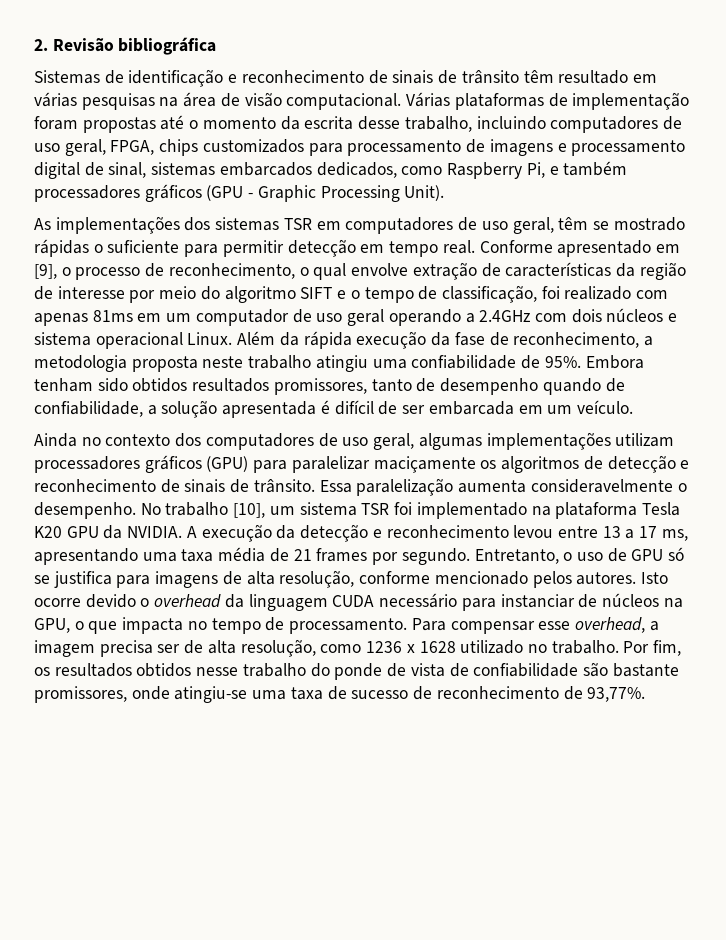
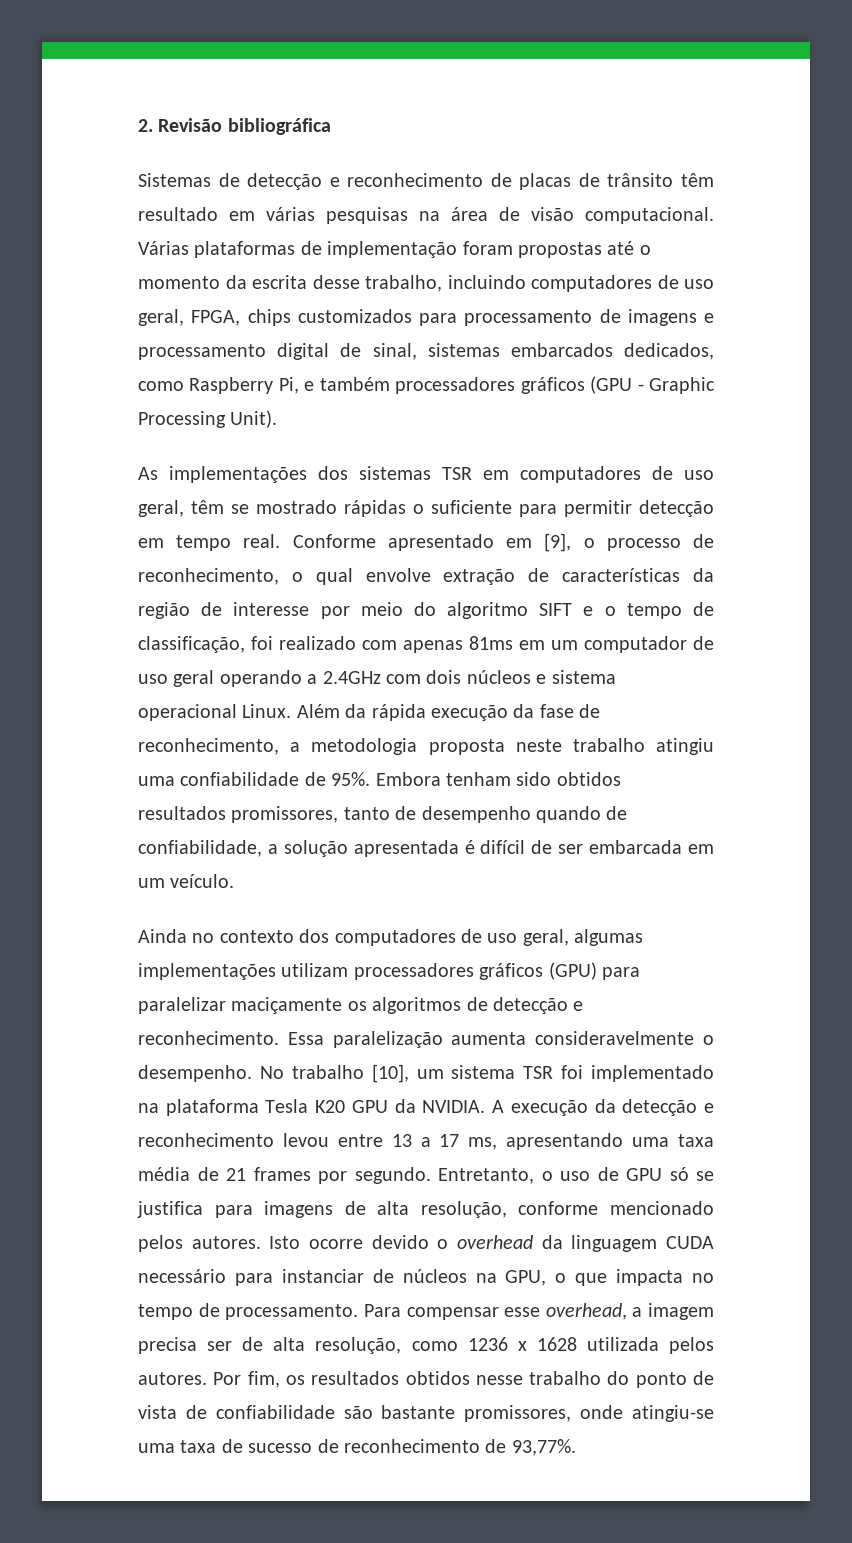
[128,69,434,87] identificação e reconhecimento de sinais -> [247,173,572,190] detecção e reconhecimento de placas
[34,479,315,493] reconhecimento de sinais de trânsito. -> [138,1031,279,1045] reconhecimento.
[460,640,619,654] utilizado no trabalho. -> [586,1337,715,1354] [138,1372,207,1385] utilizada pelos autores.
[334,663,383,680] ponde -> [635,1372,687,1388] ponto

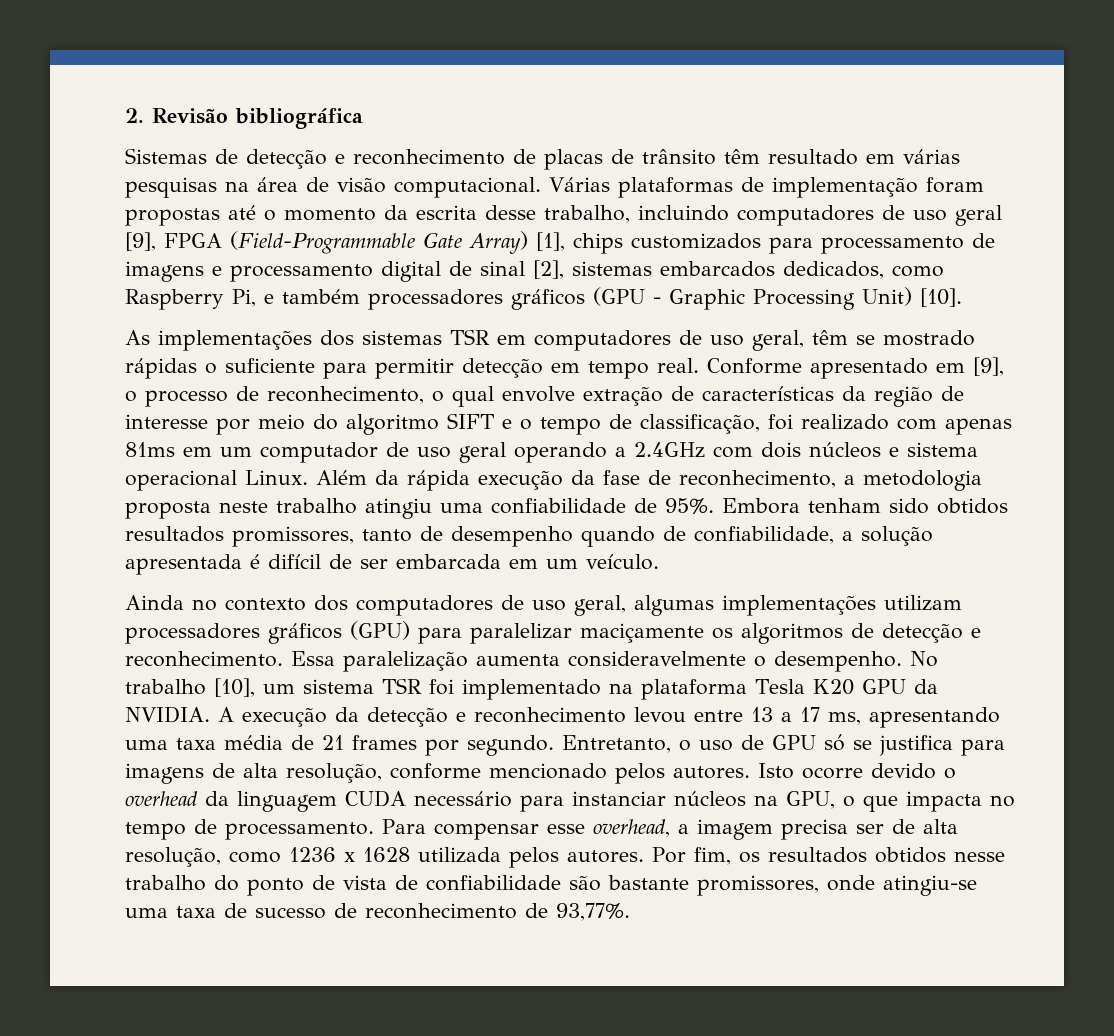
[138,309,241,326] geral, FPGA, -> [955,205,1002,226] [125,231,565,254] geral [9], FPGA (Field-Programmable Gate Array) [1],
[372,343,417,360] sinal, -> [480,260,564,279] sinal [2],
[230,410,278,428] Unit). -> [862,287,962,307] Unit) [10].
[372,1269,394,1283] de -> (666, 798) none

